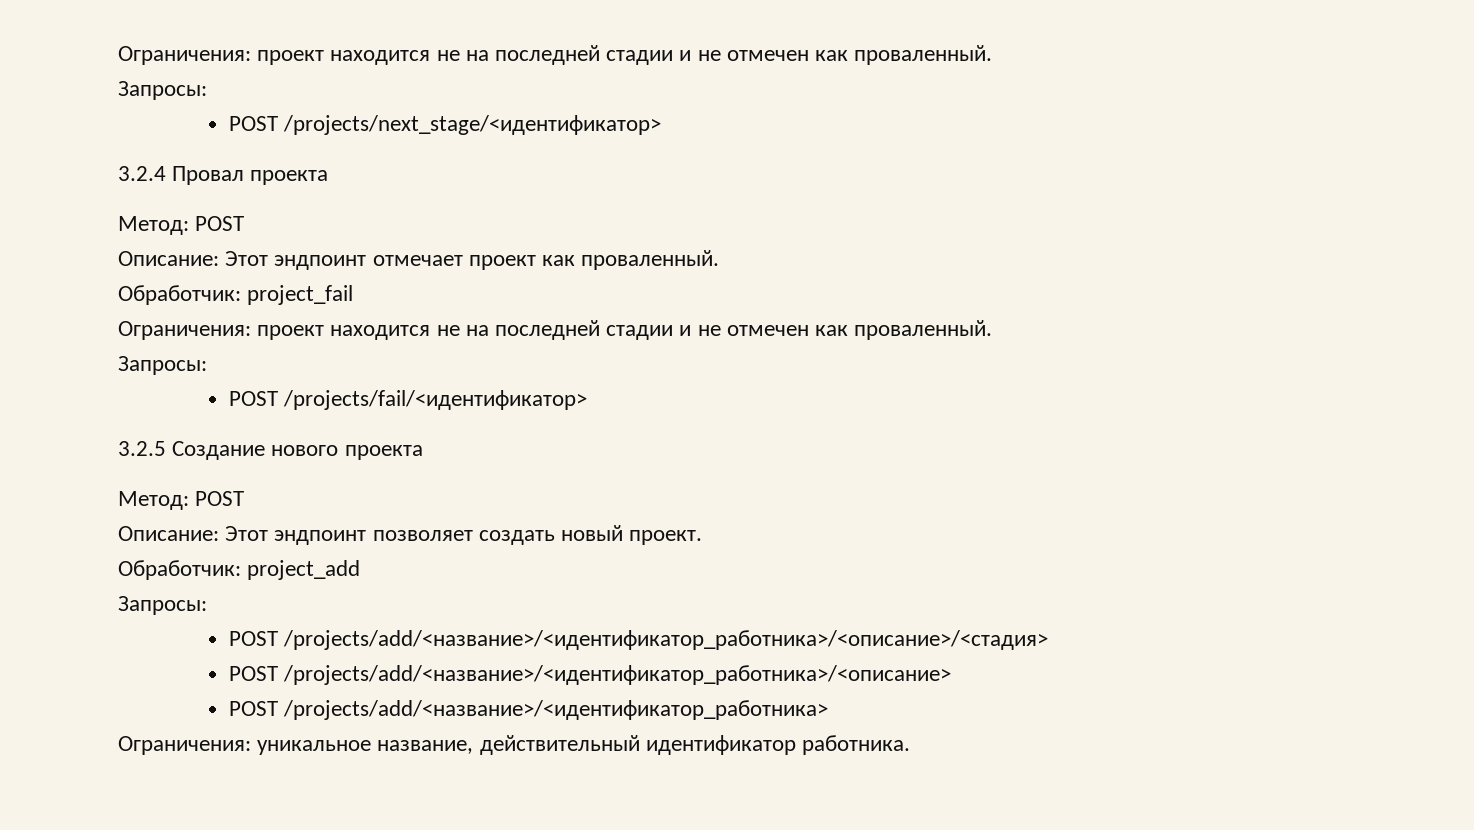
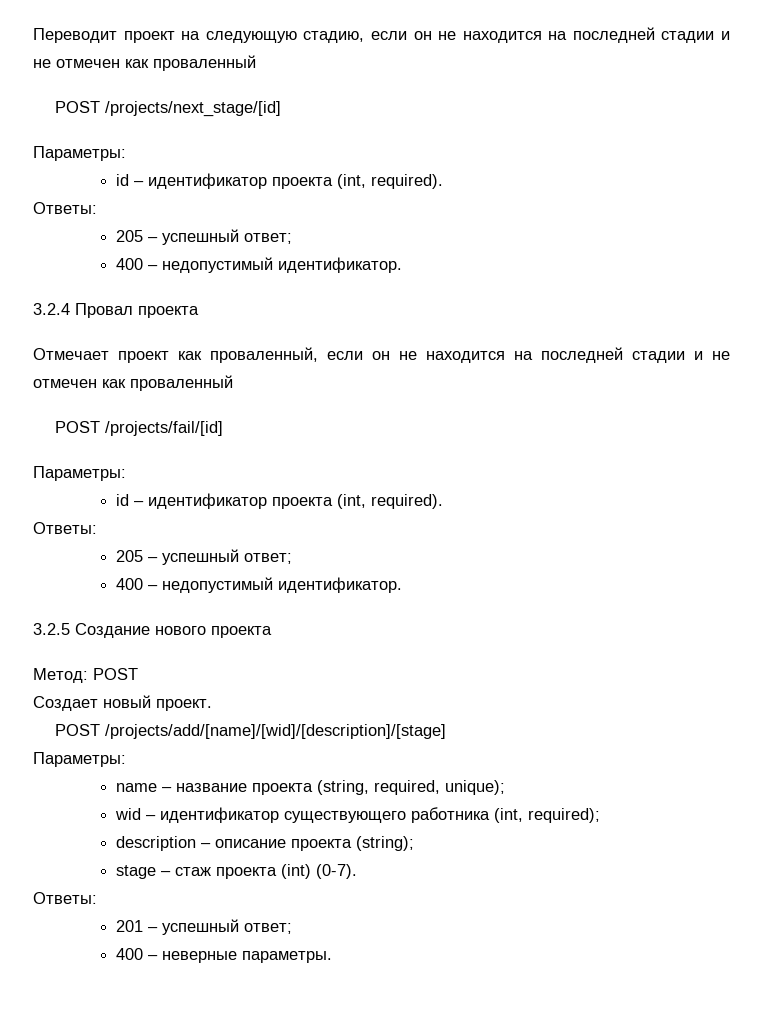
[118,45,993,65] [118,81,207,100] [229,115,662,135] [118,166,329,185] [118,216,245,235] [118,250,720,270] [118,285,354,305] [118,320,993,340] [118,356,207,375] [229,390,588,410] Ограничения: проект находится не на последней стадии и не отмечен как проваленный. // Запросы: // POST /projects/next_stage/<идентификатор> // 3.2.4 Провал проекта // Метод: POST // Описание: Этот эндпоинт отмечает проект как проваленный. // Обработчик: project_fail // Ограничения: проект находится не на последней стадии и не отмечен как проваленный. // Запросы: // POST /projects/fail/<идентификатор> -> [33,27,730,43] [33,55,256,71] [54,101,281,117] [33,146,126,161] [116,173,444,189] [33,202,97,214] [116,229,293,245] [116,257,403,273] [33,303,199,318] [33,347,730,363] [33,375,233,391] [54,421,223,436] [33,466,126,481] [116,493,444,509] [33,522,97,534] [116,549,293,565] [116,577,403,593] Переводит проект на следующую стадию, если он не находится на последней стадии и не отмечен как проваленный // POST /projects/next_stage/[id] // Параметры: // id – идентификатор проекта (int, required). // Ответы: // 205 – успешный ответ; // 400 – недопустимый идентификатор. // 3.2.4 Провал проекта // Отмечает проект как проваленный, если он не находится на последней стадии и не отмечен как проваленный // POST /projects/fail/[id] // Параметры: // id – идентификатор проекта (int, required). // Ответы: // 205 – успешный ответ; // 400 – недопустимый идентификатор.
[118,525,703,545] [118,560,361,580] [118,596,207,615] [229,630,1049,650] [229,665,952,685] [229,700,829,720] [118,735,911,755] Описание: Этот эндпоинт позволяет создать новый проект. // Обработчик: project_add // Запросы: // POST /projects/add/<название>/<идентификатор_работника>/<описание>/<стадия> // POST /projects/add/<название>/<идентификатор_работника>/<описание> // POST /projects/add/<название>/<идентификатор_работника> // Ограничения: уникальное название, действительный идентификатор работника. -> [33,695,212,711] [54,724,446,739] [33,752,126,767] [116,780,506,795] [115,807,601,823] [116,836,415,851] [116,864,358,879] [33,892,97,904] [116,919,293,935] [116,948,333,963] Создает новый проект. // POST /projects/add/[name]/[wid]/[description]/[stage] // Параметры: // name – название проекта (string, required, unique); // wid – идентификатор существующего работника (int, required); // description – описание проекта (string); // stage – стаж проекта (int) (0-7). // Ответы: // 201 – успешный ответ; // 400 – неверные параметры.

